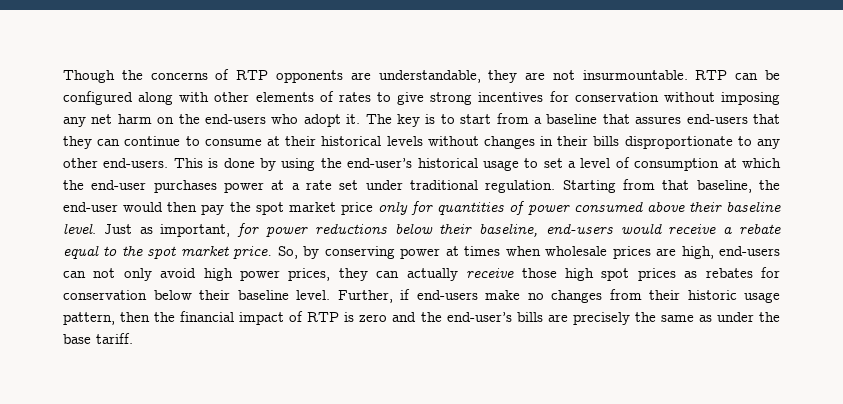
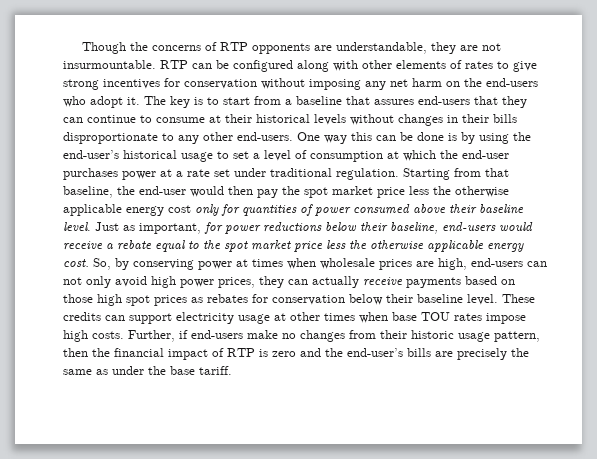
[173,158,255,168] This is done -> [297,132,457,144] One way this can be done is
(373, 208) none -> [409,186,509,197] [63,204,191,216] less the otherwise applicable energy cost
[233,246,273,259] price. -> [294,240,524,252] [63,259,89,267] price less the otherwise applicable energy cost.
(515, 273) none -> [406,276,515,288] payments based on
(330, 295) none -> [502,294,535,303] [63,312,526,324] [63,330,124,342] These credits can support electricity usage at other times when base TOU rates impose high costs.

